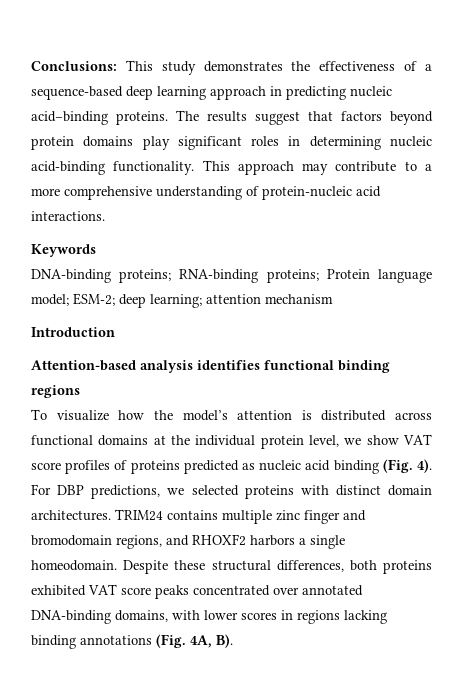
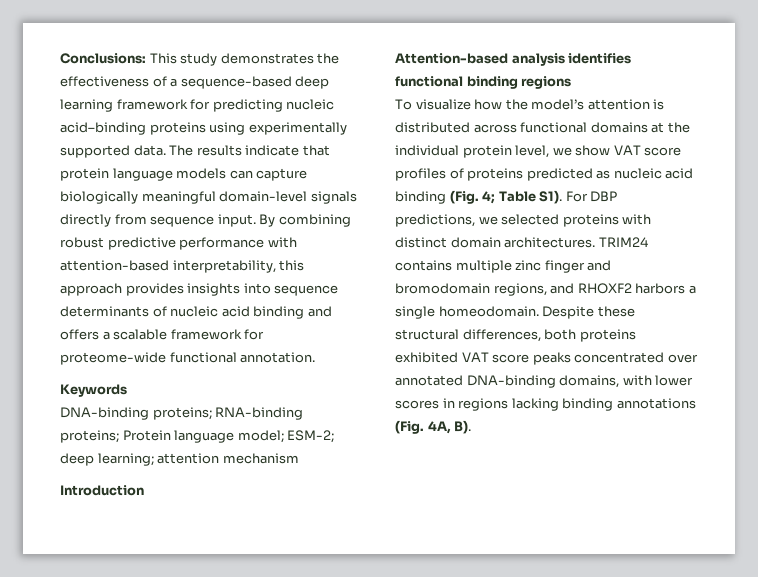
[210,86,282,100] approach in -> [116,99,211,110] framework for
[116,110,433,125] [31,136,432,150] [31,160,432,175] [31,186,381,200] [31,211,105,221] proteins. The results suggest that factors beyond protein domains play significant roles in determining nucleic acid-binding functionality. This approach may contribute to a more comprehensive understanding of protein-nucleic acid interactions. -> [149,122,347,135] [60,145,330,158] [60,168,308,181] [60,191,357,204] [60,214,351,227] [60,237,297,250] [60,260,305,273] [60,283,339,296] [60,306,332,319] [60,329,265,340] [60,352,316,365] proteins using experimentally supported data. The results indicate that protein language models can capture biologically meaningful domain-level signals directly from sequence input. By combining robust predictive performance with attention-based interpretability, this approach provides insights into sequence determinants of nucleic acid binding and offers a scalable framework for proteome-wide functional annotation.
[416,459,432,473] 4). -> [482,190,563,204] 4; Table S1).

